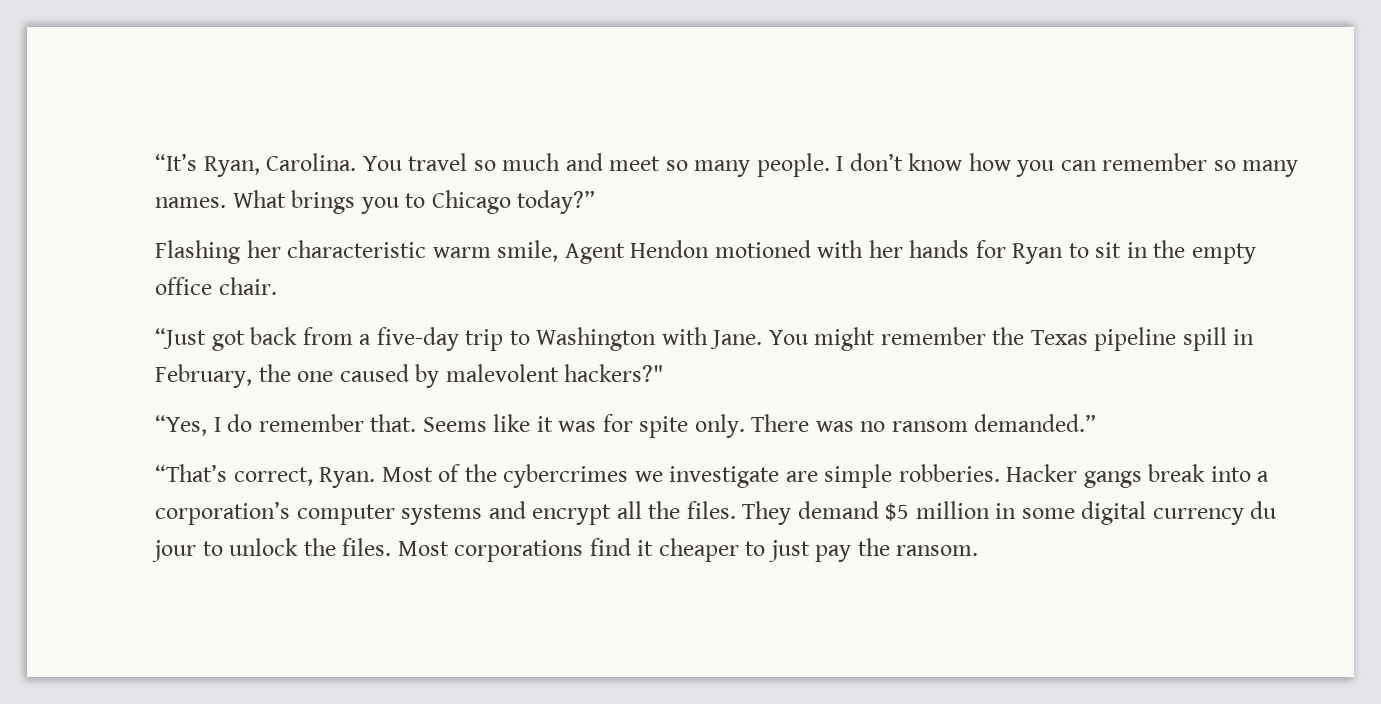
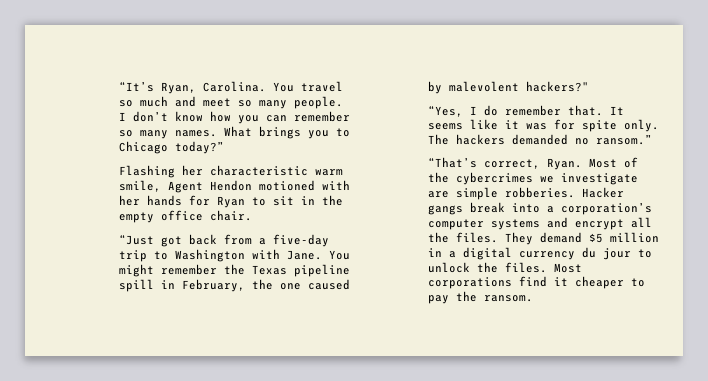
[422,417,487,432] Seems -> [609,106,624,115] [427,123,463,130] It seems
[751,414,1097,432] There was no ransom demanded.” -> [427,134,652,145] The hackers demanded no ransom.”
[1021,508,1075,519] some -> [448,251,456,258] a
[768,540,810,562] just -> (645, 282) none

